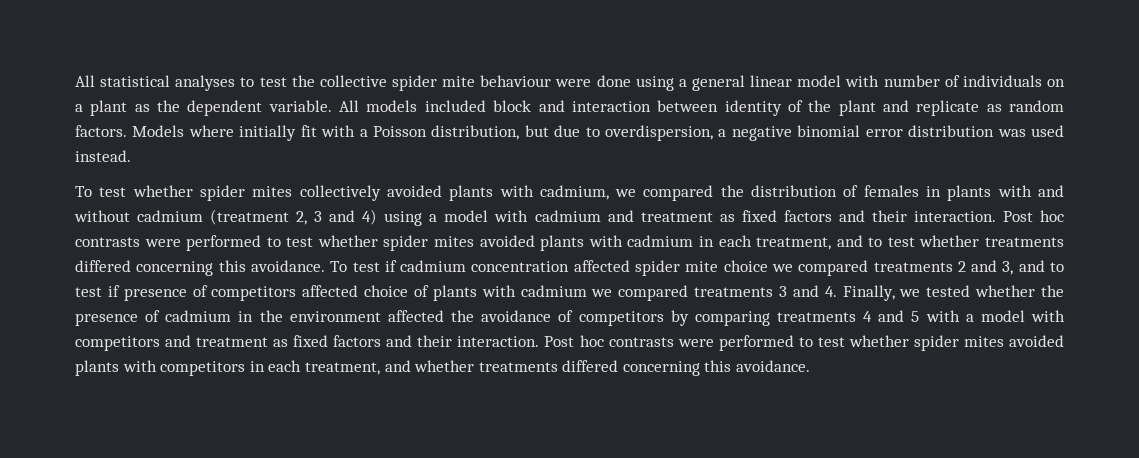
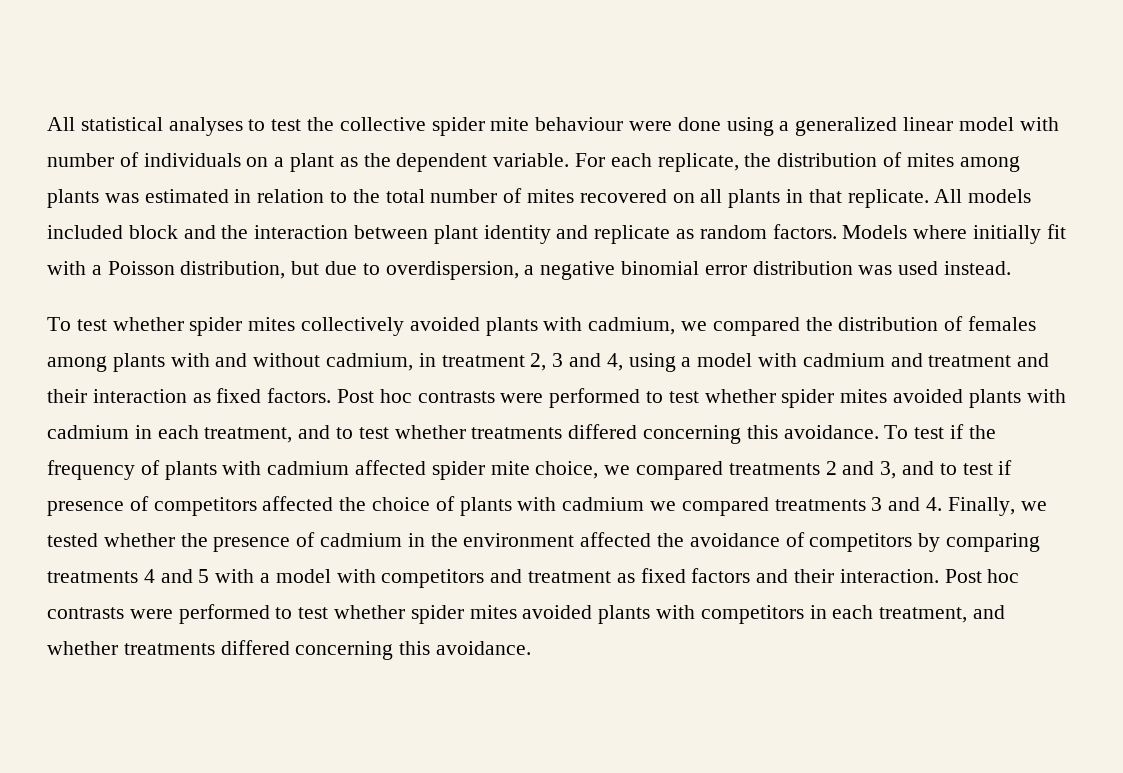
[691,75,745,91] general -> [795,117,898,136] generalized
(332, 106) none -> [575,152,1020,172] [47,188,929,208] For each replicate, the distribution of mites among plants was estimated in relation to the total number of mites recovered on all plants in that replicate.
(565, 106) none -> [221,225,249,239] the
[724,100,876,116] identity of the plant -> [433,225,551,244] plant identity
[926,186,942,197] in -> [47,356,107,372] among
[137,209,290,225] cadmium (treatment -> [326,353,525,371] cadmium, in treatment
[362,209,378,225] 4) -> [606,353,623,371] 4,
[719,210,996,222] as fixed factors and their interaction. -> [1017,353,1050,367] [47,388,332,403] and their interaction as fixed factors.
[400,260,570,272] cadmium concentration -> [968,425,996,439] [47,460,350,480] the frequency of plants with cadmium
[723,260,768,272] choice -> [535,461,599,479] choice,
(359, 291) none -> [339,497,367,511] the

